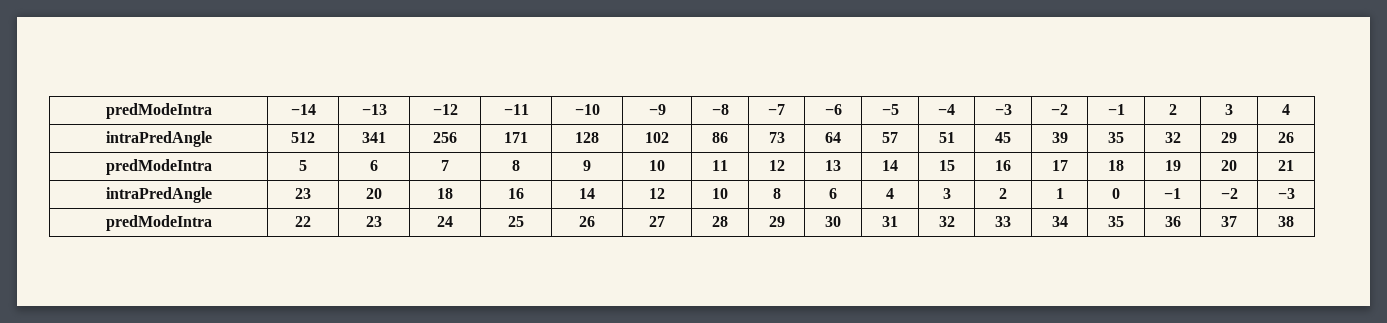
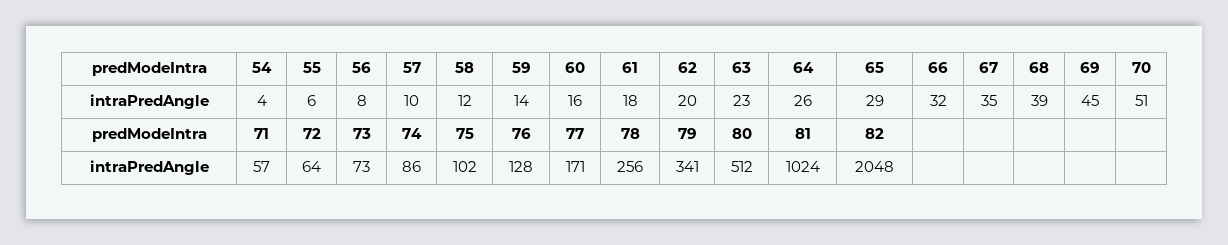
[105,103,212,119] [290,104,316,115] [361,104,387,115] [432,104,458,115] [503,104,529,115] [574,104,600,115] [648,104,666,115] [711,104,729,115] [768,104,785,115] [824,104,842,115] [881,104,899,115] [938,104,955,115] [994,104,1012,115] [1051,104,1068,115] [1107,104,1125,115] [1168,104,1177,115] [1225,104,1233,115] [1282,104,1290,115] [105,131,212,147] [291,132,315,143] [362,132,386,143] [433,132,457,143] [504,132,528,143] [575,132,599,143] [645,132,669,143] [712,132,728,143] [768,132,785,143] [825,132,841,143] [882,132,898,143] [938,132,955,143] [995,132,1011,143] [1051,132,1068,143] [1108,132,1124,143] [1164,132,1181,143] [1221,132,1237,143] [1278,132,1294,143] [105,159,212,175] [299,160,307,171] [370,160,378,171] [441,160,449,171] [512,160,520,171] [583,160,591,171] [649,160,665,171] [712,160,728,171] [768,160,785,171] [825,160,841,171] [882,160,898,171] [938,160,955,171] [995,160,1011,171] [1051,160,1068,171] [1108,160,1124,171] [1164,160,1181,171] [1221,160,1237,171] [1278,160,1294,171] [105,187,212,203] [295,188,311,199] [366,188,382,199] [437,188,453,199] [508,188,524,199] [579,188,595,199] [649,188,665,199] [712,188,728,199] [772,188,781,199] [829,188,837,199] [886,188,894,199] [942,188,951,199] [999,188,1007,199] [1055,188,1064,199] [1112,188,1120,199] [1164,188,1181,199] [1220,188,1238,199] [1277,188,1295,199] [105,215,212,231] [295,216,311,227] [366,216,382,227] [437,216,453,227] [508,216,524,227] [579,216,595,227] [649,216,665,227] [712,216,728,227] [768,216,785,227] [825,216,841,227] [882,216,898,227] [938,216,955,227] [995,216,1011,227] [1051,216,1068,227] [1108,216,1124,227] [1164,216,1181,227] [1221,216,1237,227] [1278,216,1294,227] predModeIntra | −14 | −13 | −12 | −11 | −10 | −9 | −8 | −7 | −6 | −5 | −4 | −3 | −2 | −1 | 2 | 3 | 4 // intraPredAngle | 512 | 341 | 256 | 171 | 128 | 102 | 86 | 73 | 64 | 57 | 51 | 45 | 39 | 35 | 32 | 29 | 26 // predModeIntra | 5 | 6 | 7 | 8 | 9 | 10 | 11 | 12 | 13 | 14 | 15 | 16 | 17 | 18 | 19 | 20 | 21 // intraPredAngle | 23 | 20 | 18 | 16 | 14 | 12 | 10 | 8 | 6 | 4 | 3 | 2 | 1 | 0 | −1 | −2 | −3 // predModeIntra | 22 | 23 | 24 | 25 | 26 | 27 | 28 | 29 | 30 | 31 | 32 | 33 | 34 | 35 | 36 | 37 | 38 -> [91,62,207,76] [252,62,272,73] [302,62,321,73] [352,62,371,73] [402,62,421,73] [455,62,474,73] [511,62,531,73] [565,62,585,73] [622,62,638,73] [677,62,697,73] [732,62,751,73] [792,62,814,73] [865,62,884,73] [928,62,948,73] [979,62,998,73] [1029,62,1049,73] [1080,62,1100,73] [1131,62,1151,73] [89,94,209,109] [256,95,267,106] [307,95,316,106] [356,95,367,106] [404,95,419,106] [457,95,472,106] [513,95,529,106] [568,95,582,106] [622,95,638,106] [677,95,697,106] [733,95,750,106] [793,95,812,106] [865,95,884,106] [929,95,947,106] [980,95,997,106] [1030,95,1048,106] [1081,95,1099,106] [1134,95,1148,106] [91,128,207,142] [254,128,269,139] [302,128,321,139] [352,128,371,139] [402,128,422,139] [455,128,474,139] [511,128,531,139] [566,128,584,139] [620,128,640,139] [677,128,697,139] [731,128,752,139] [794,128,811,139] [865,128,884,139] [89,160,209,175] [253,161,270,172] [302,161,321,172] [353,161,370,172] [402,161,421,172] [452,161,477,172] [509,161,533,172] [565,161,585,172] [617,161,643,172] [675,161,699,172] [730,161,753,172] [785,161,820,172] [855,161,894,172] predModeIntra | 54 | 55 | 56 | 57 | 58 | 59 | 60 | 61 | 62 | 63 | 64 | 65 | 66 | 67 | 68 | 69 | 70 // intraPredAngle | 4 | 6 | 8 | 10 | 12 | 14 | 16 | 18 | 20 | 23 | 26 | 29 | 32 | 35 | 39 | 45 | 51 // predModeIntra | 71 | 72 | 73 | 74 | 75 | 76 | 77 | 78 | 79 | 80 | 81 | 82 | | | | | // intraPredAngle | 57 | 64 | 73 | 86 | 102 | 128 | 171 | 256 | 341 | 512 | 1024 | 2048 | | | | |

